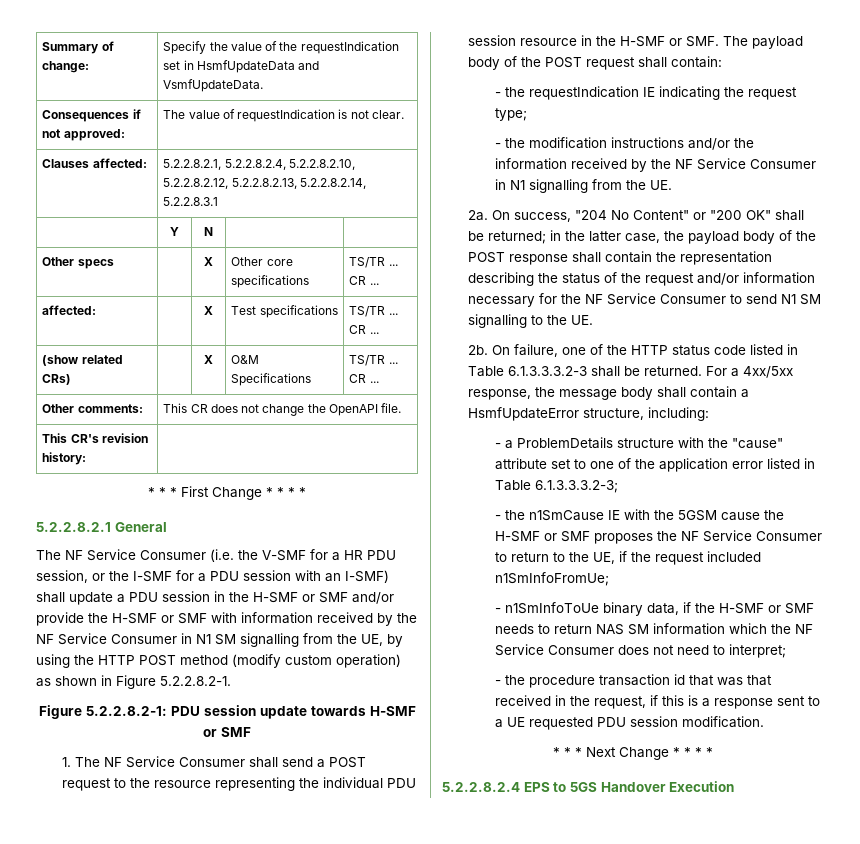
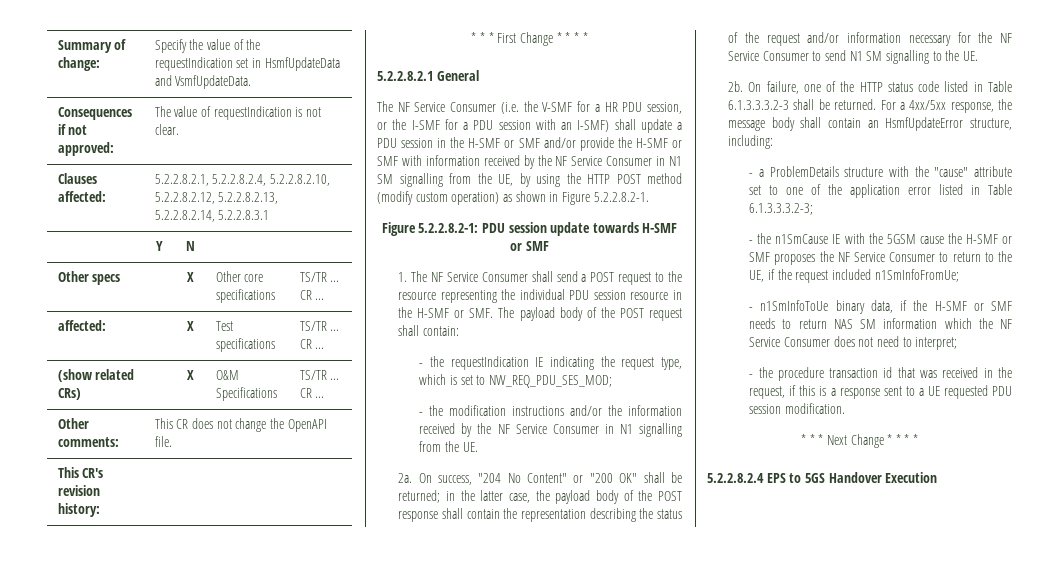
[494,108,527,121] type; -> [661,357,682,370] [419,374,612,388] type, which is set to NW_REQ_PDU_SES_MOD;
[741,389,750,398] a -> [867,120,879,128] an
[746,675,772,686] that -> (938, 374) none

